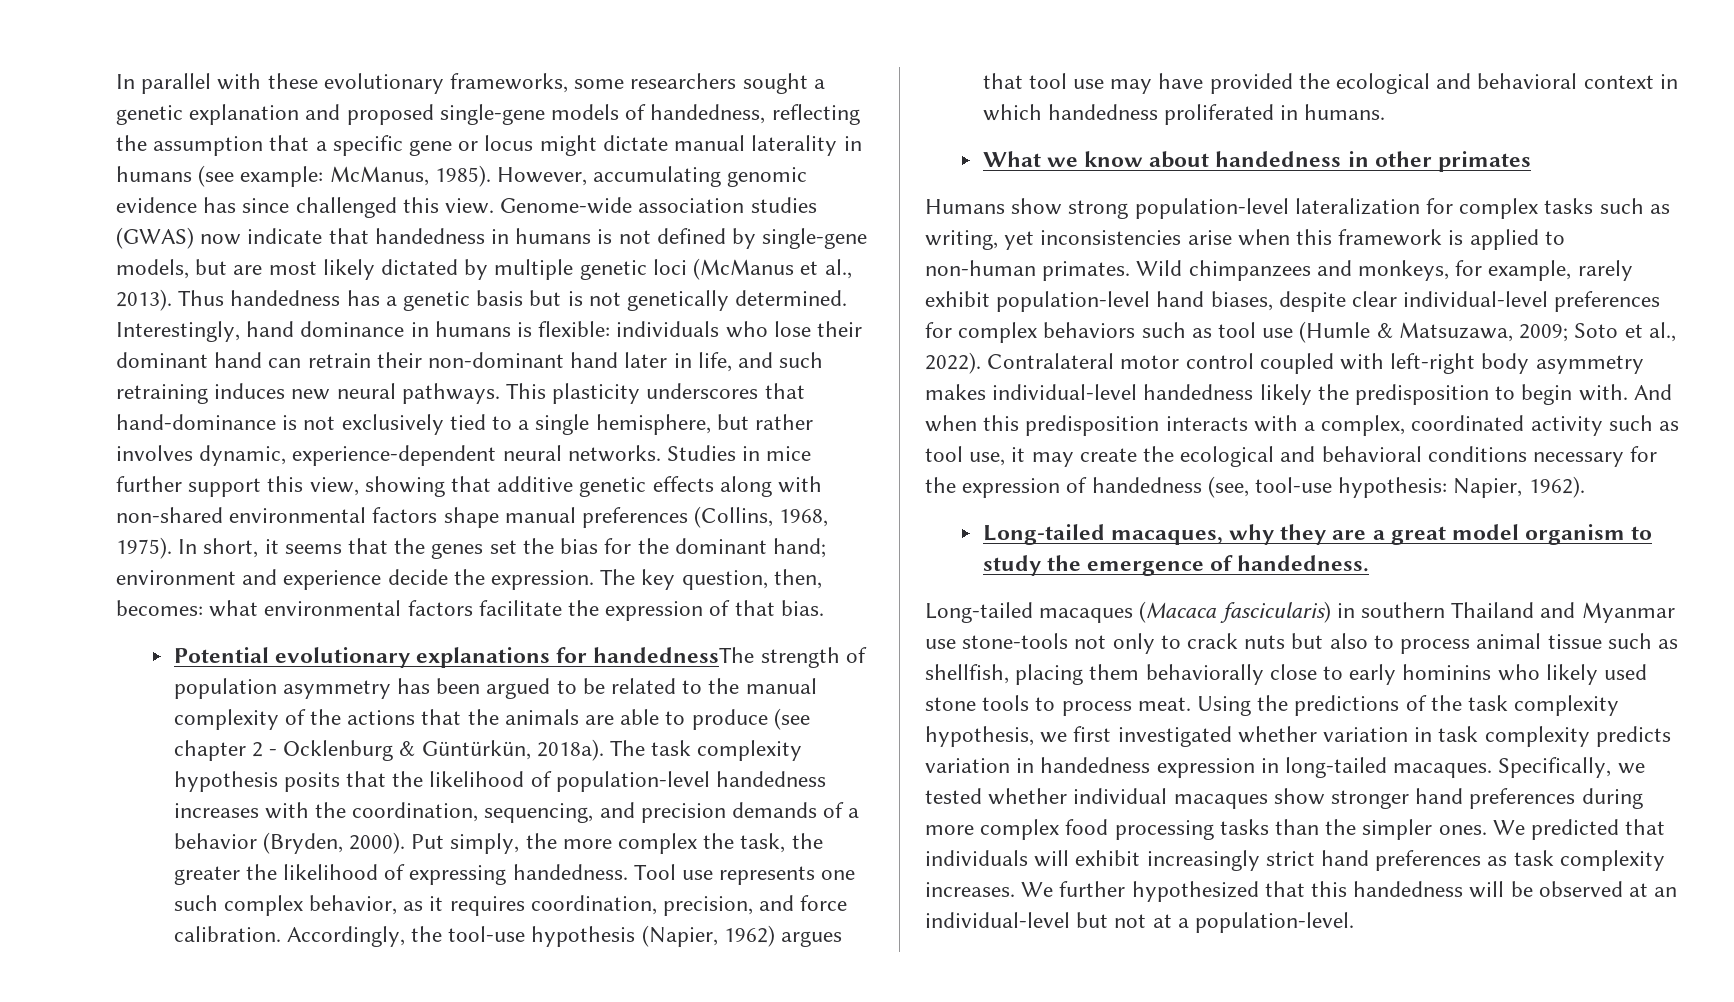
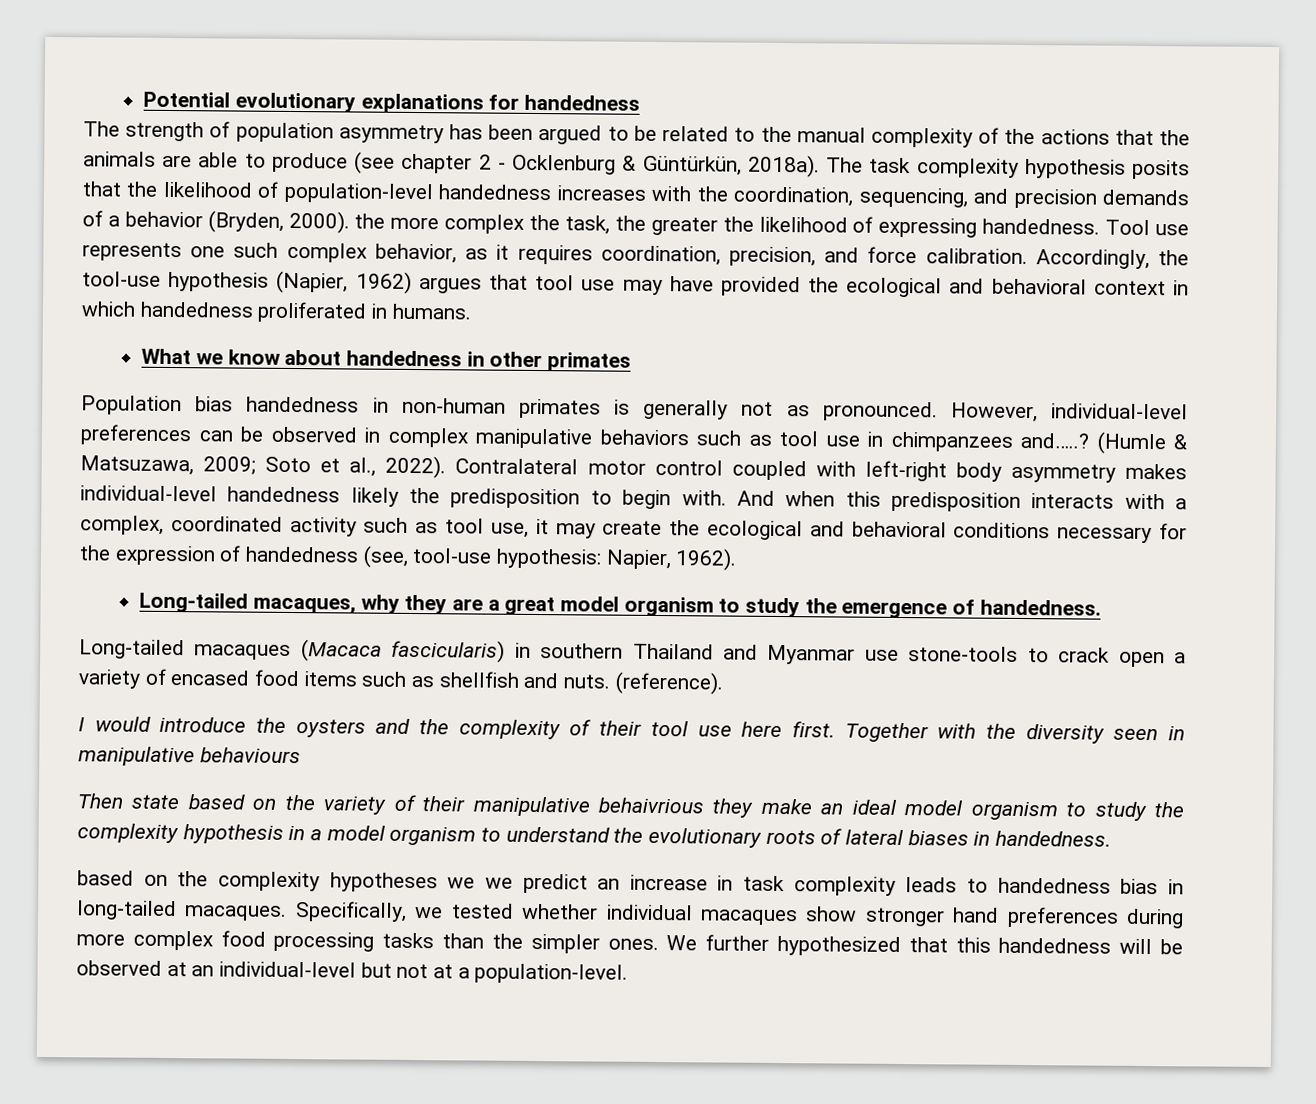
[116,73,825,94] [116,104,860,125] [116,135,862,156] [116,165,808,187] [116,197,817,218] [116,227,868,249] [116,258,852,280] [116,289,848,311] [116,321,863,342] [116,352,824,372] [116,383,805,404] [116,414,814,435] [116,445,812,466] [116,476,823,497] [116,506,829,528] [116,537,826,559] [116,569,822,590] [116,600,824,621] In parallel with these evolutionary frameworks, some researchers sought a genetic explanation and proposed single-gene models of handedness, reflecting the assumption that a specific gene or locus might dictate manual laterality in humans (see example: McManus, 1985). However, accumulating genomic evidence has since challenged this view. Genome-wide association studies (GWAS) now indicate that handedness in humans is not defined by single-gene models, but are most likely dictated by multiple genetic loci (McManus et al., 2013). Thus handedness has a genetic basis but is not genetically determined. Interestingly, hand dominance in humans is flexible: individuals who lose their dominant hand can retrain their non-dominant hand later in life, and such retraining induces new neural pathways. This plasticity underscores that hand-dominance is not exclusively tied to a single hemisphere, but rather involves dynamic, experience-dependent neural networks. Studies in mice further support this view, showing that additive genetic effects along with non-shared environmental factors shape manual preferences (Collins, 1968, 1975). In short, it seems that the genes set the bias for the dominant hand; environment and experience decide the expression. The key question, then, becomes: what environmental factors facilitate the expression of that bias. // -> (143, 99) none
[593,647,755,663] handednessThe -> [524,94,641,111] [83,121,120,137] handedness // The
[411,833,520,854] Put simply, -> (350, 222) none
[925,198,1670,219] [925,229,1565,250] [925,260,1633,281] [925,291,1661,312] [925,322,1038,343] Humans show strong population-level lateralization for complex tasks such as writing, yet inconsistencies arise when this framework is applied to non-human primates. Wild chimpanzees and monkeys, for example, rarely exhibit population-level hand biases, despite clear individual-level preferences for complex -> [81,395,1188,423] [80,424,593,449] Population bias handedness in non-human primates is generally not as pronounced. However, individual-level preferences can be observed in complex manipulative
(1294, 333) none -> [867,431,1089,452] in chimpanzees and…..?
[1074,633,1678,654] [925,664,1648,685] [925,695,1620,716] [925,726,1671,747] [925,757,1255,778] not only to crack nuts but also to process animal tissue such as shellfish, placing them behaviorally close to early hominins who likely used stone tools to process meat. Using the predictions of the task complexity hypothesis, we first investigated whether variation in task complexity predicts variation in handedness expression -> [1027,647,1186,668] [78,668,724,695] [78,716,1186,744] [78,746,301,767] [77,793,1184,822] [77,823,1112,848] [77,870,1159,896] to crack open a variety of encased food items such as shellfish and nuts. (reference). // I would introduce the oysters and the complexity of their tool use here first. Together with the diversity seen in manipulative behaviours // Then state based on the variety of their manipulative behaivrious they make an ideal model organism to study the complexity hypothesis in a model organism to understand the evolutionary roots of lateral biases in handedness. // based on the complexity hypotheses we we predict an increase in task complexity leads to handedness bias
[1531,819,1666,840] [925,850,1665,871] [925,882,1054,897] predicted that individuals will exhibit increasingly strict hand preferences as task complexity increases. We -> (698, 943) none

